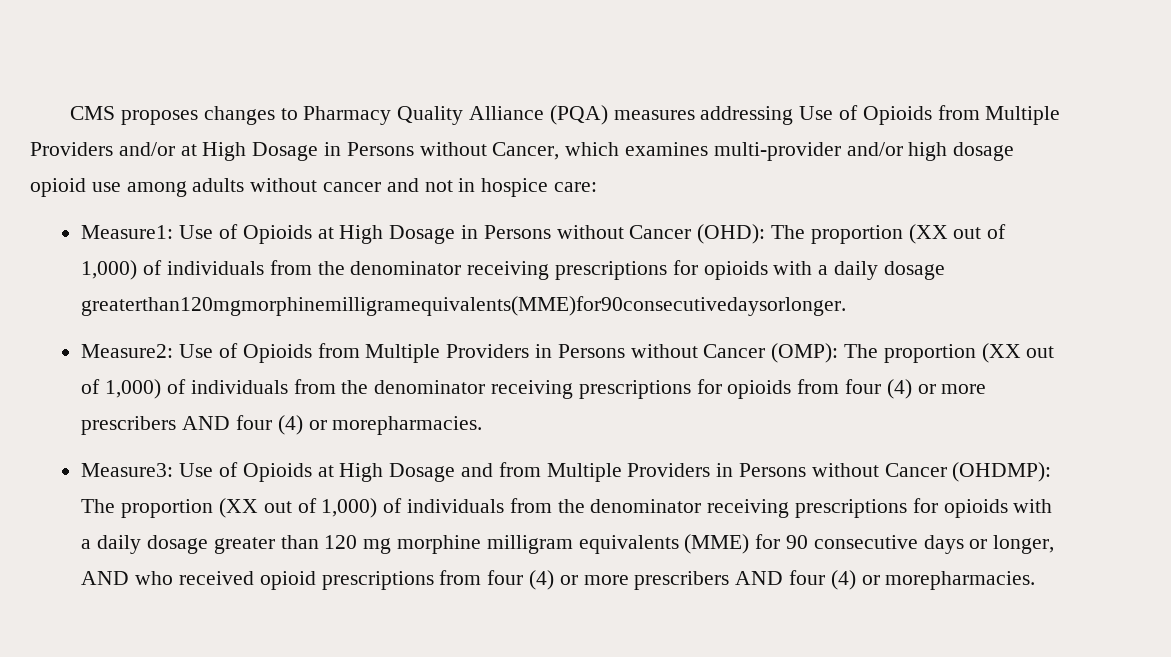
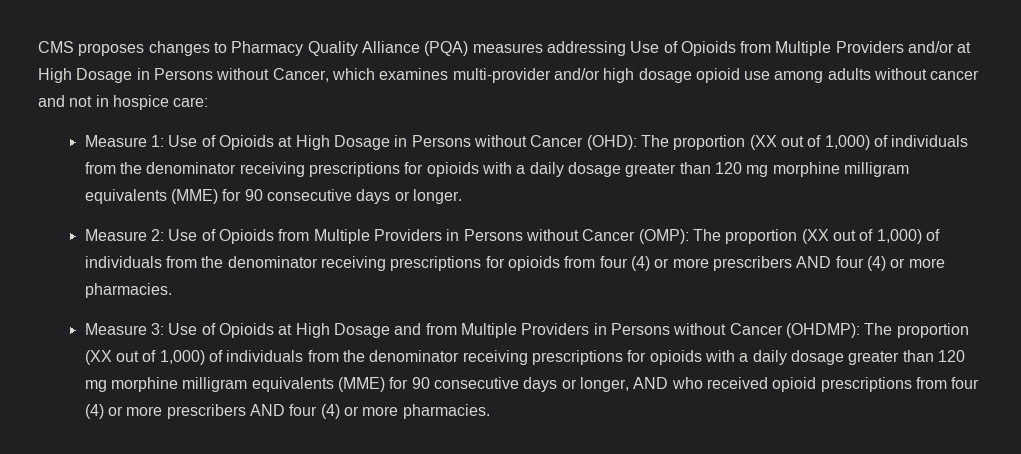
[81,225,174,239] Measure1: -> [84,135,165,147] Measure 1:
[81,296,847,316] [81,344,174,358] greaterthan120mgmorphinemilligramequivalents(MME)for90consecutivedaysorlonger. // Measure2: -> [625,162,909,177] [84,189,462,204] [84,229,165,241] greater than 120 mg morphine milligram equivalents (MME) for 90 consecutive days or longer. // Measure 2:
[332,416,483,435] [81,463,174,477] morepharmacies. // Measure3: -> [908,258,945,268] [84,283,172,298] [84,323,165,335] more pharmacies. // Measure 3:
[885,571,1036,590] morepharmacies. -> [362,404,490,419] more pharmacies.

